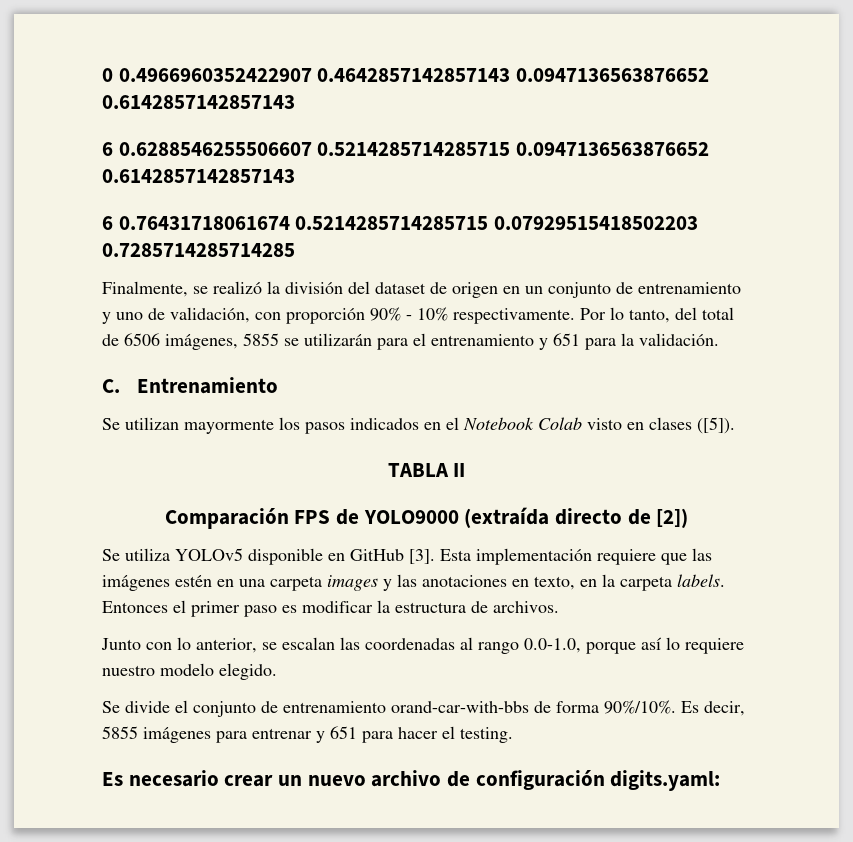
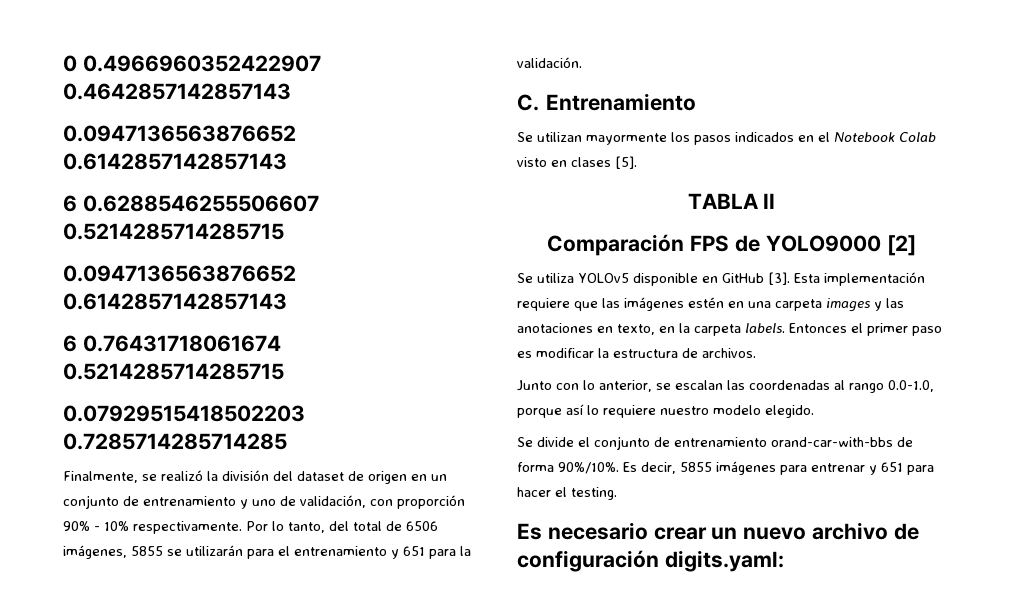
(511, 75) none -> (291, 91) //
(511, 149) none -> (284, 231) //
(489, 223) none -> (284, 371) //
[697,417,735,434] ([5]). -> [615,156,637,169] [5].
[464,507,689,528] (extraída directo de [2]) -> [886,235,916,256] [2]

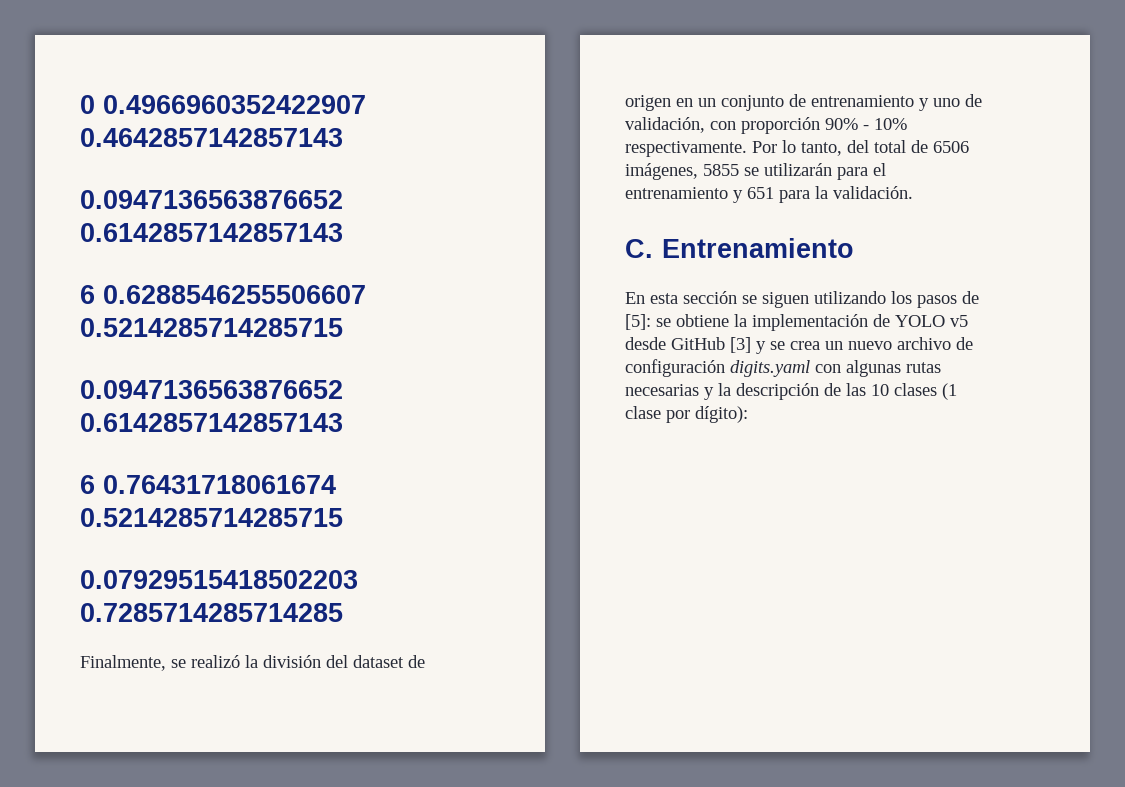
[517,132,936,145] [517,156,637,169] [687,193,776,209] [547,234,916,256] [517,272,925,286] [517,297,904,312] [517,323,942,336] [517,348,756,358] [517,380,934,393] [517,404,814,418] [517,436,913,450] [517,461,934,475] [517,487,617,500] [517,522,707,540] Se utilizan mayormente los pasos indicados en el Notebook Colab visto en clases [5]. // TABLA II // Comparación FPS de YOLO9000 [2] // Se utiliza YOLOv5 disponible en GitHub [3]. Esta implementación requiere que las imágenes estén en una carpeta images y las anotaciones en texto, en la carpeta labels. Entonces el primer paso es modificar la estructura de archivos. // Junto con lo anterior, se escalan las coordenadas al rango 0.0-1.0, porque así lo requiere nuestro modelo elegido. // Se divide el conjunto de entrenamiento orand-car-with-bbs de forma 90%/10%. Es decir, 5855 imágenes para entrenar y 651 para hacer el testing. // Es necesario crear -> [625,291,979,308] [625,314,968,331] [625,337,820,354] En esta sección se siguen utilizando los pasos de [5]: se obtiene la implementación de YOLO v5 desde GitHub [3] y se crea
[664,550,784,572] digits.yaml: -> [730,360,941,377] [625,383,957,400] [625,406,748,423] digits.yaml con algunas rutas necesarias y la descripción de las 10 clases (1 clase por dígito):

